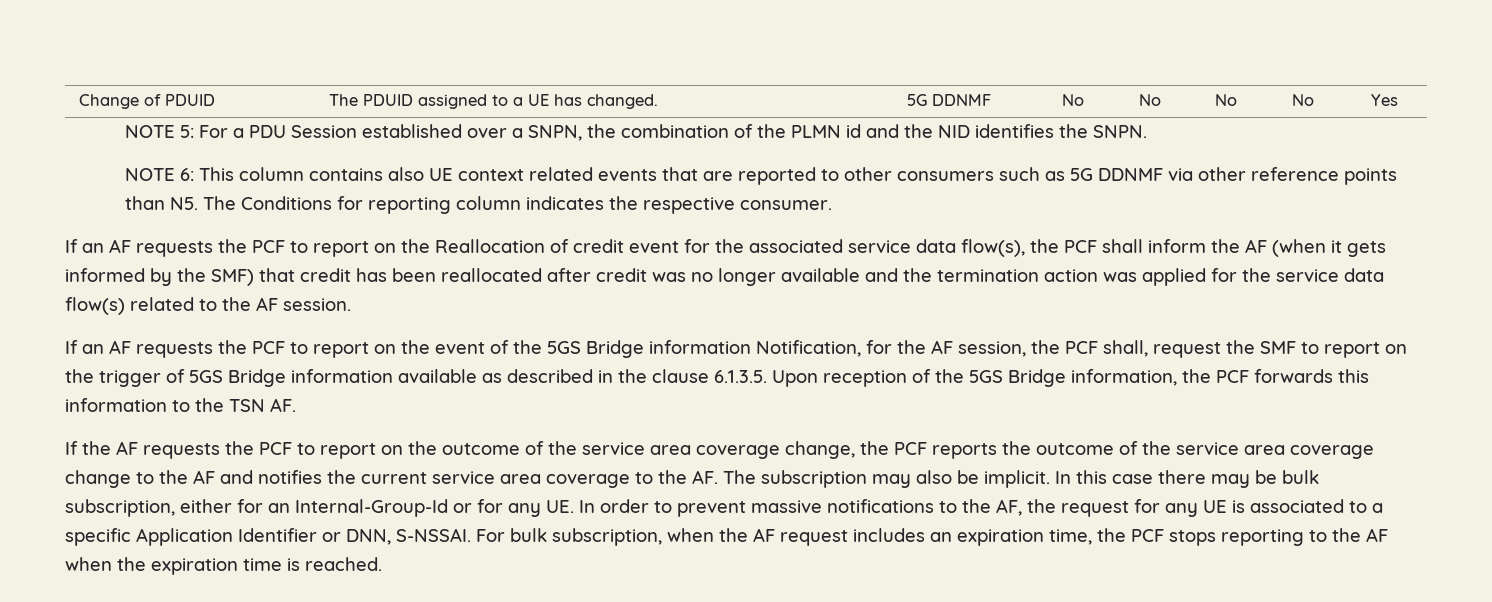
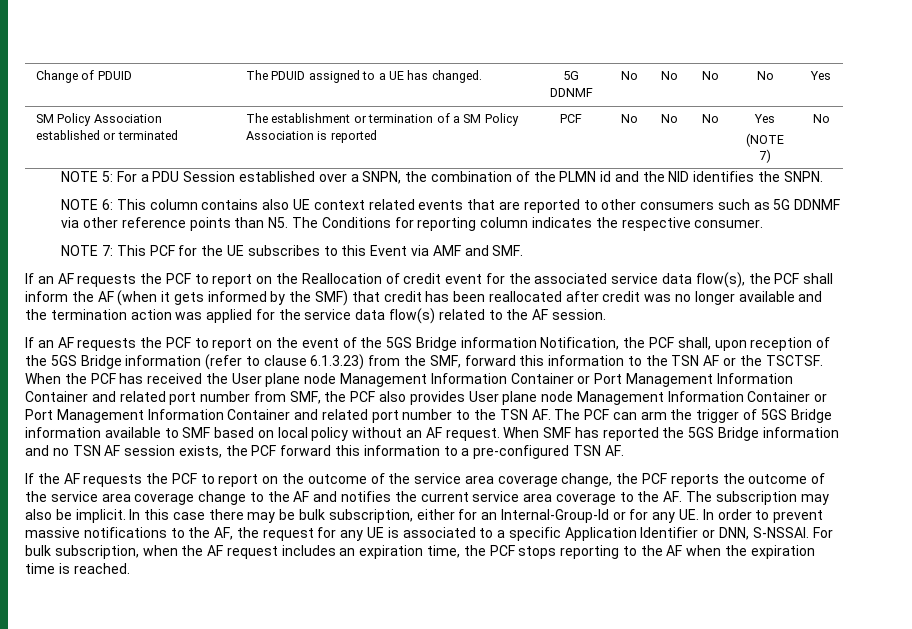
(1398, 100) none -> [36,113,162,126] [36,130,178,140] [246,113,519,126] [246,130,377,143] [559,114,582,123] [621,114,638,123] [661,114,678,123] [701,114,719,123] [753,114,775,123] [745,133,784,147] [758,149,771,163] [812,114,830,123] // SM Policy Association established or terminated | The establishment or termination of a SM Policy Association is reported | PCF | No | No | No | Yes // (NOTE 7) | No
(832, 205) none -> [61,245,524,256] // NOTE 7: This PCF for the UE subscribes to this Event via AMF and SMF.
[866,340,1407,358] for the AF session, the PCF shall, request the SMF to report on -> [623,337,831,351] [25,354,823,370] [25,373,793,387] [25,391,828,405] [25,409,667,423] the PCF shall, upon reception of the 5GS Bridge information (refer to clause 6.1.3.23) from the SMF, forward this information to the TSN AF or the TSCTSF. When the PCF has received the User plane node Management Information Container or Port Management Information Container and related port number from SMF, the PCF also provides User plane node Management Information Container or Port Management Information Container and related port number to the TSN AF. The PCF can arm
[482,369,1369,387] [65,398,224,412] as described in the clause 6.1.3.5. Upon reception of the 5GS Bridge information, the PCF forwards this information to the -> [164,427,839,441] [25,445,570,459] to SMF based on local policy without an AF request. When SMF has reported the 5GS Bridge information and no TSN AF session exists, the PCF forward this information to a pre-configured

